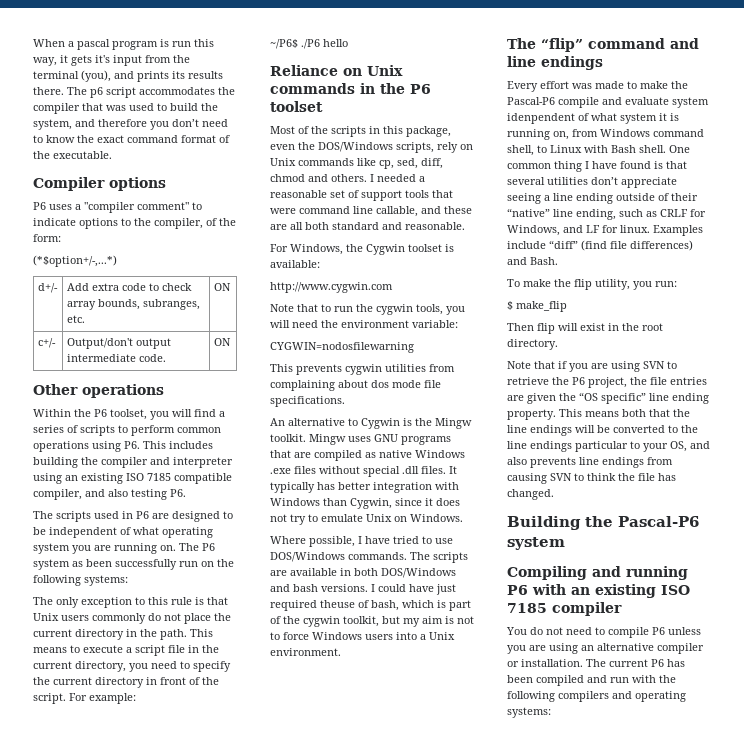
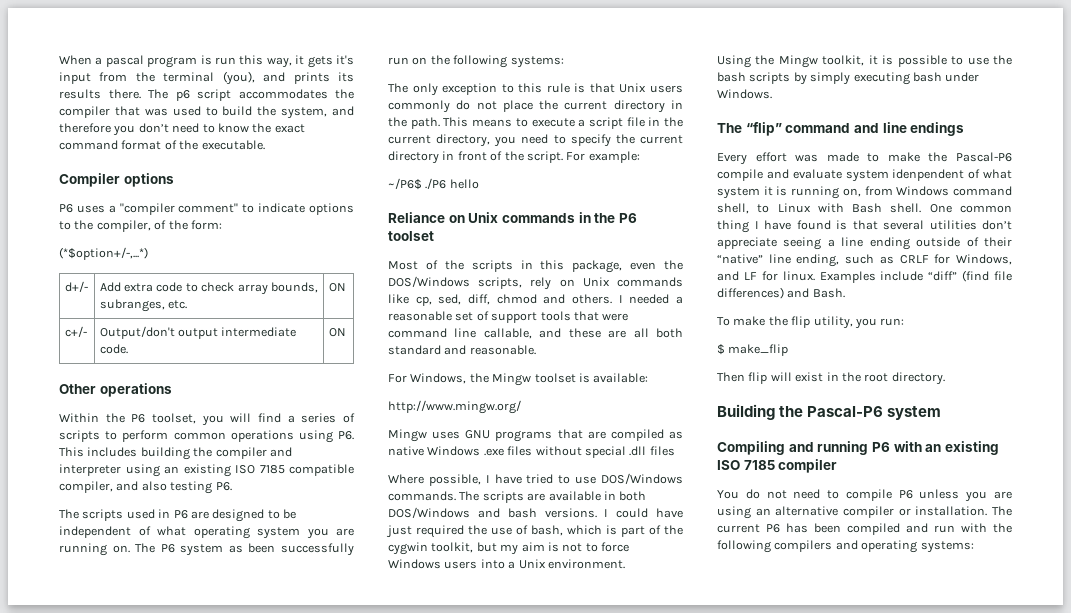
[366,244,405,255] Cygwin -> [492,373,532,386] Mingw
[270,282,393,293] [270,304,465,315] [270,320,458,328] [270,342,414,353] [270,364,455,375] [270,380,441,391] [270,396,345,407] [270,418,472,429] [270,434,306,442] http://www.cygwin.com // Note that to run the cygwin tools, you will need the environment variable: // CYGWIN=nodosfilewarning // This prevents cygwin utilities from complaining about dos mode file specifications. // An alternative to Cygwin is the Mingw toolkit. -> [388,400,521,414] http://www.mingw.org/ //
[421,466,457,474] [270,482,459,493] [270,498,460,509] [270,514,463,525] files. It typically has better integration with Windows than Cygwin, since it does not try to emulate Unix on Windows. -> [649,446,675,456] files
[320,600,355,608] theuse -> [468,525,512,535] the use
(341, 652) none -> [717,55,1012,68] [717,72,980,85] [717,89,772,99] // Using the Mingw toolkit, it is possible to use the bash scripts by simply executing bash under Windows.
[507,361,677,372] [507,377,707,388] [507,392,709,404] [507,409,690,420] [507,425,698,436] [507,441,710,452] [507,457,673,468] [507,473,676,484] [507,489,554,500] // Note that if you are using SVN to retrieve the P6 project, the file entries are given the “OS specific” line ending property. This means both that the line endings will be converted to the line endings particular to your OS, and also prevents line endings from causing SVN to think the file has changed. -> (945, 378) none

